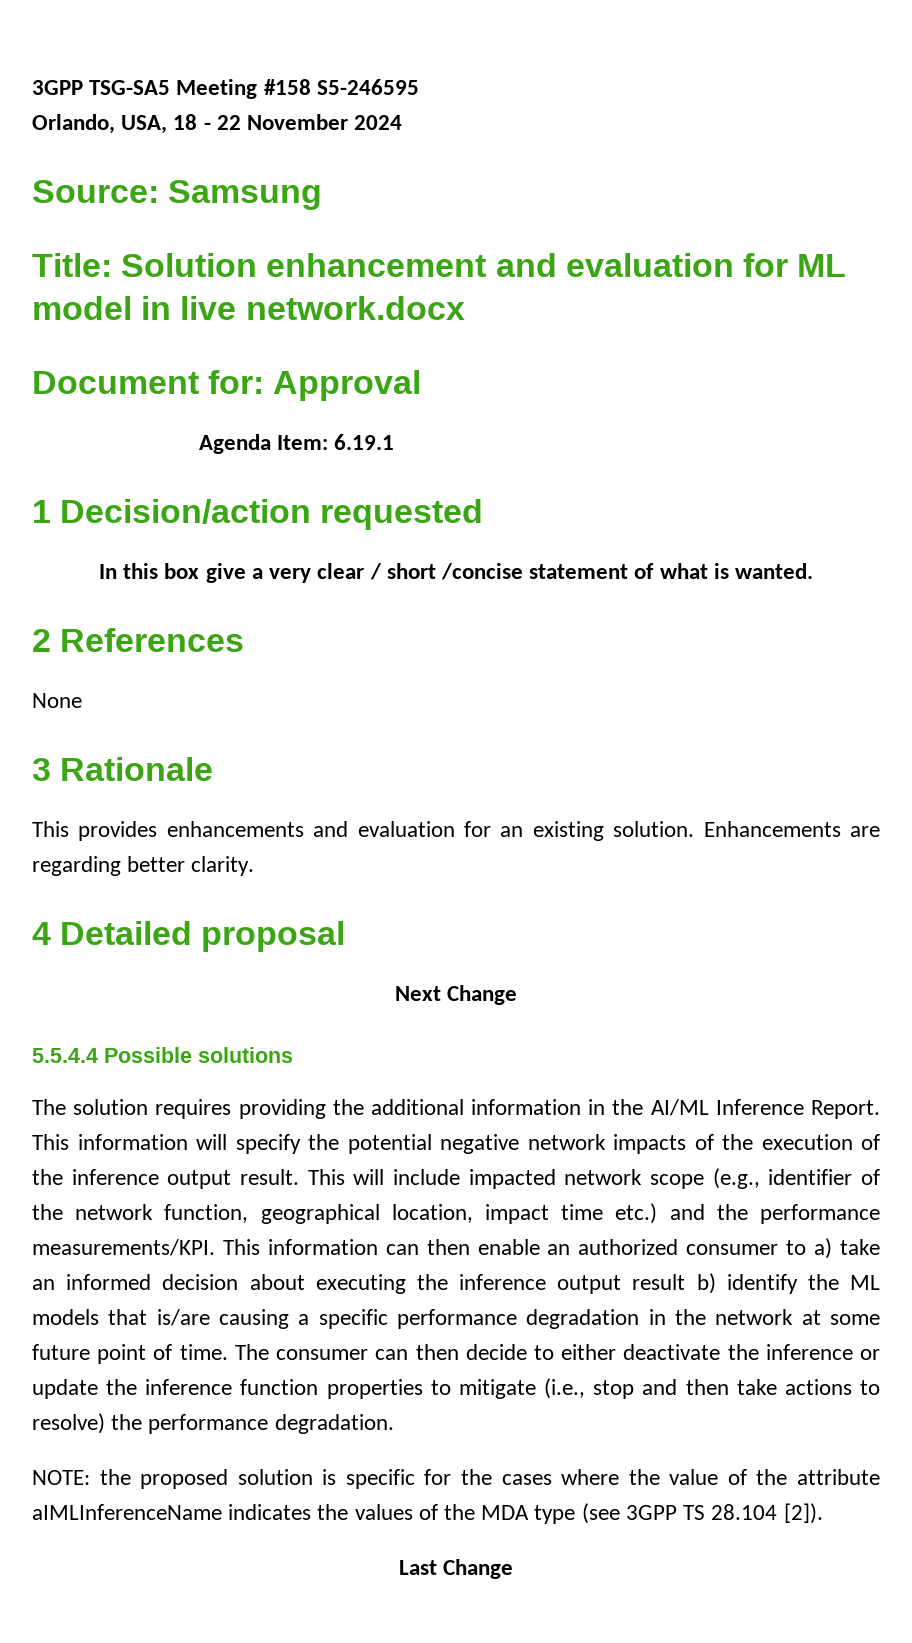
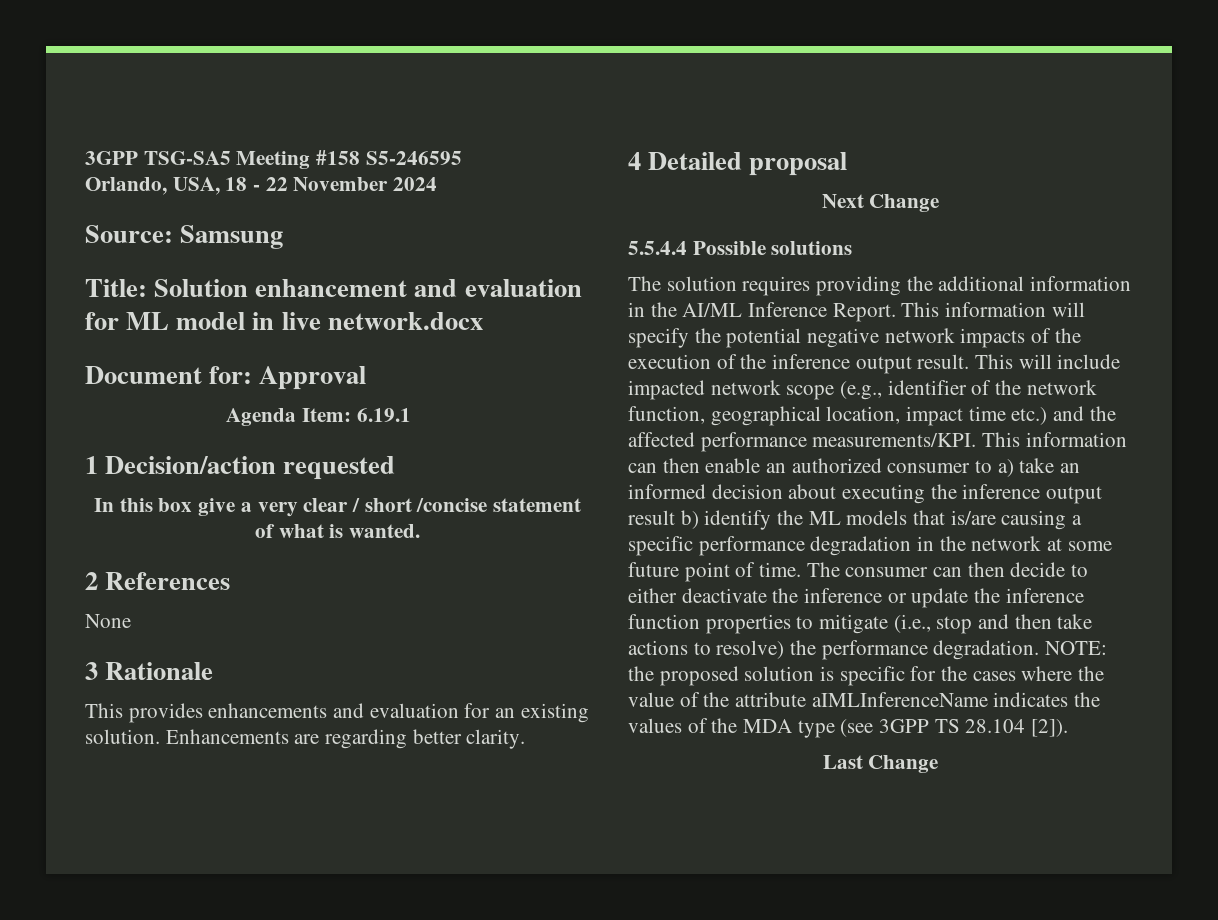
(748, 1212) none -> [628,432,695,447] affected
(394, 1424) // -> (1040, 650) none

